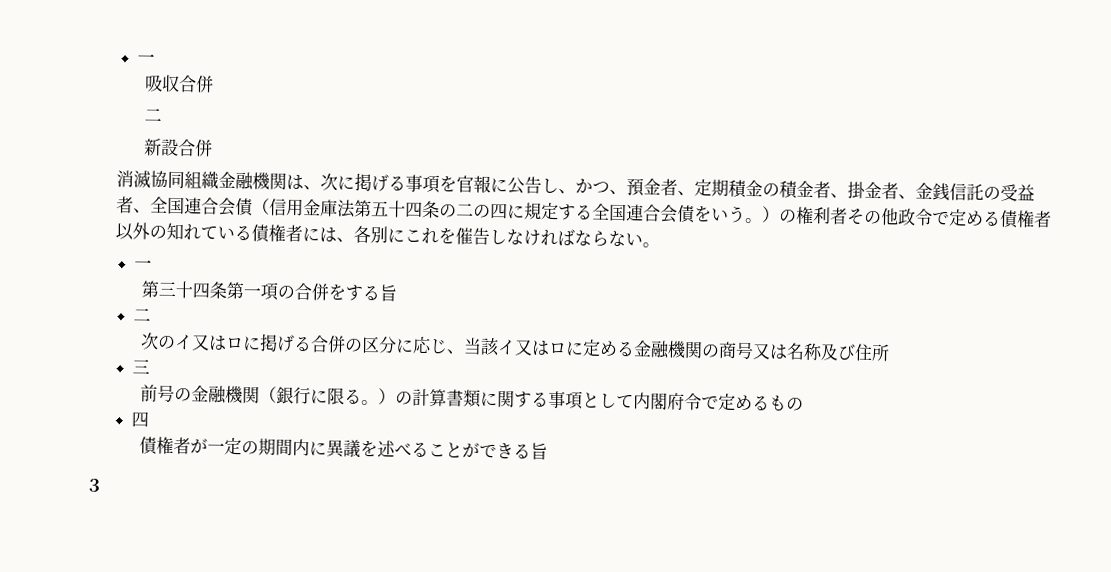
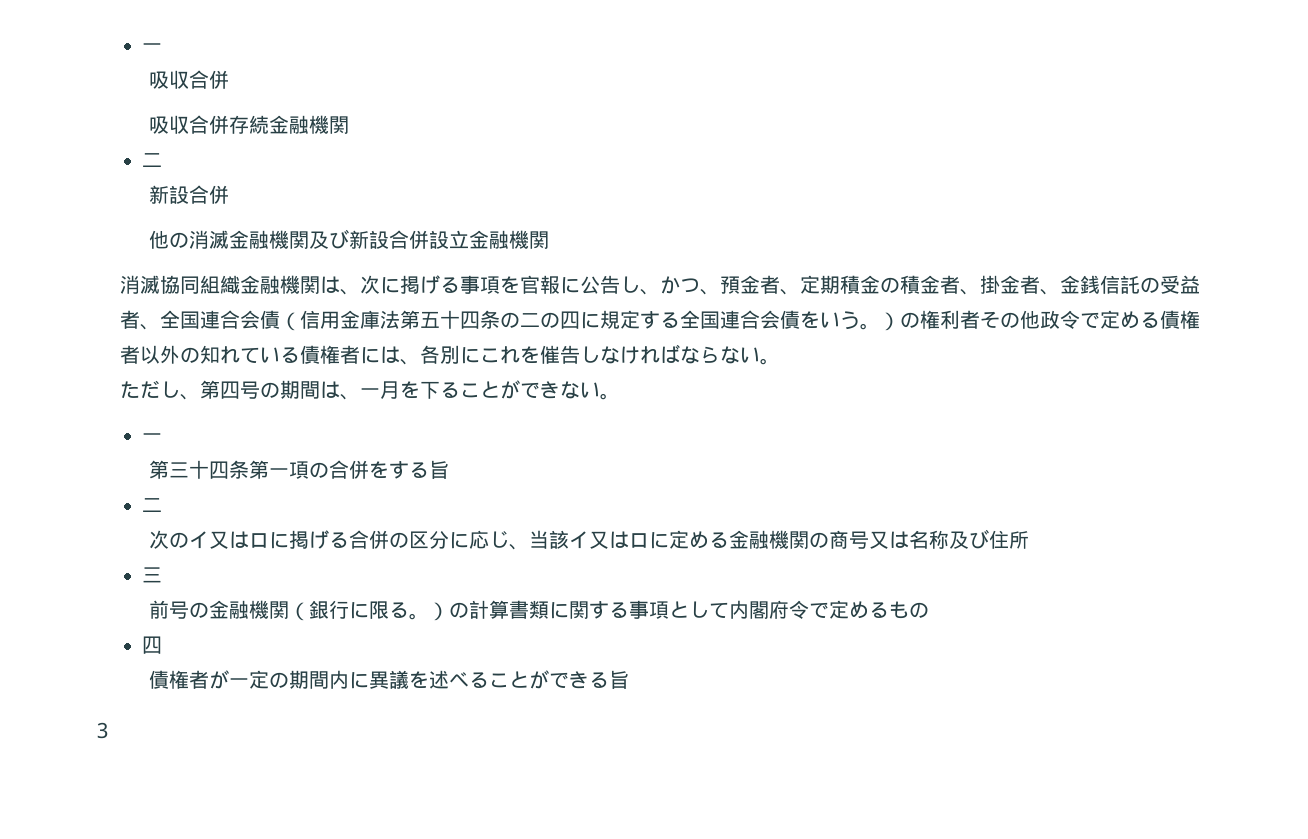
[143,108,162,122] [142,138,213,157] 二 // 新設合併 -> [148,115,349,134] [142,153,163,167] [148,185,229,204] [148,229,549,249] 吸収合併存続金融機関 // 二 // 新設合併 // 他の消滅金融機関及び新設合併設立金融機関
(661, 245) none -> [120,380,621,400] // ただし、第四号の期間は、一月を下ることができない。

